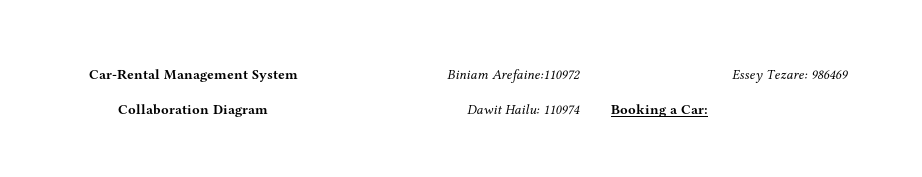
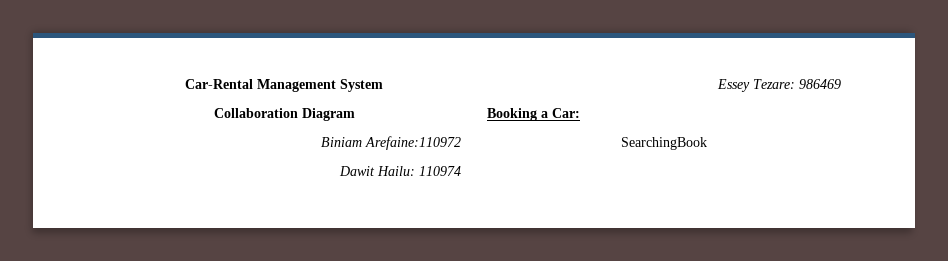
(708, 109) none -> [621,137,707,150] // SearchingBook

